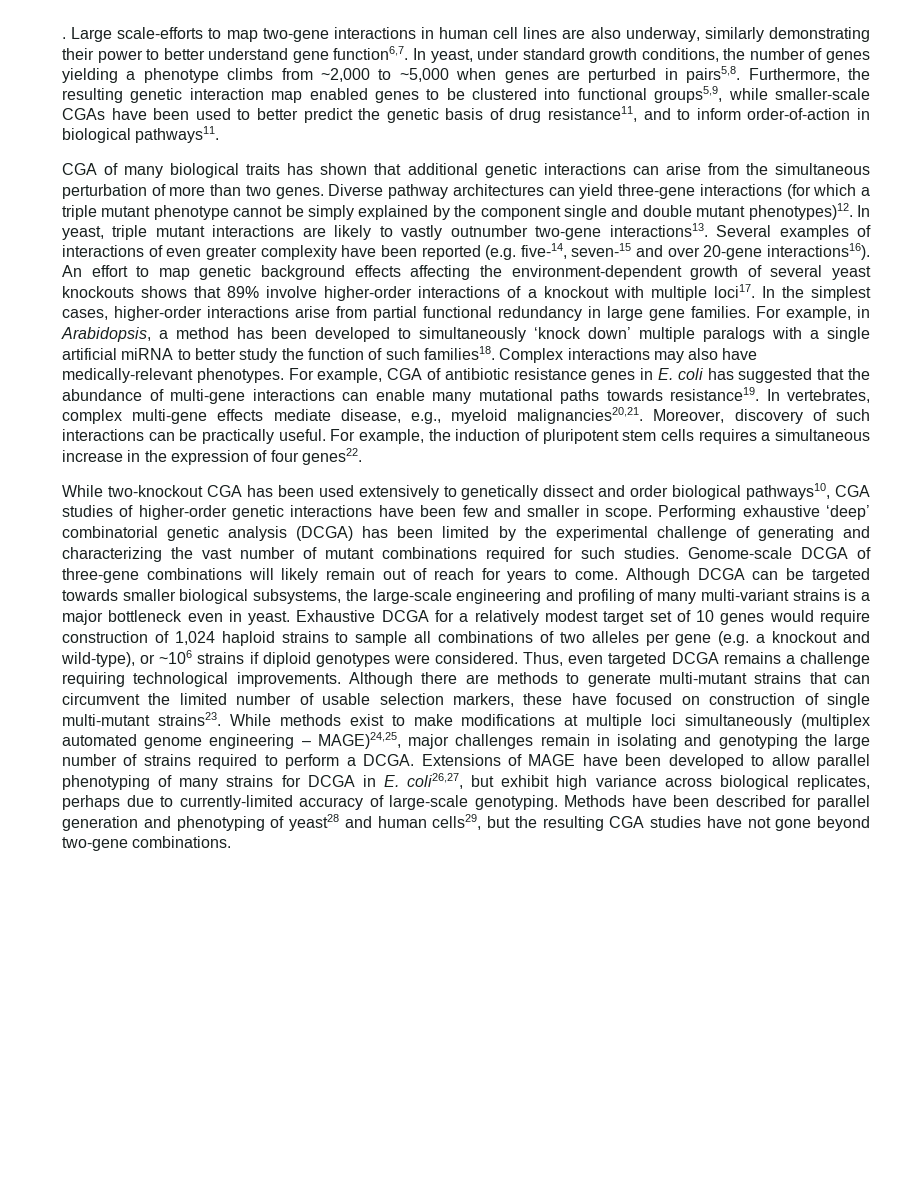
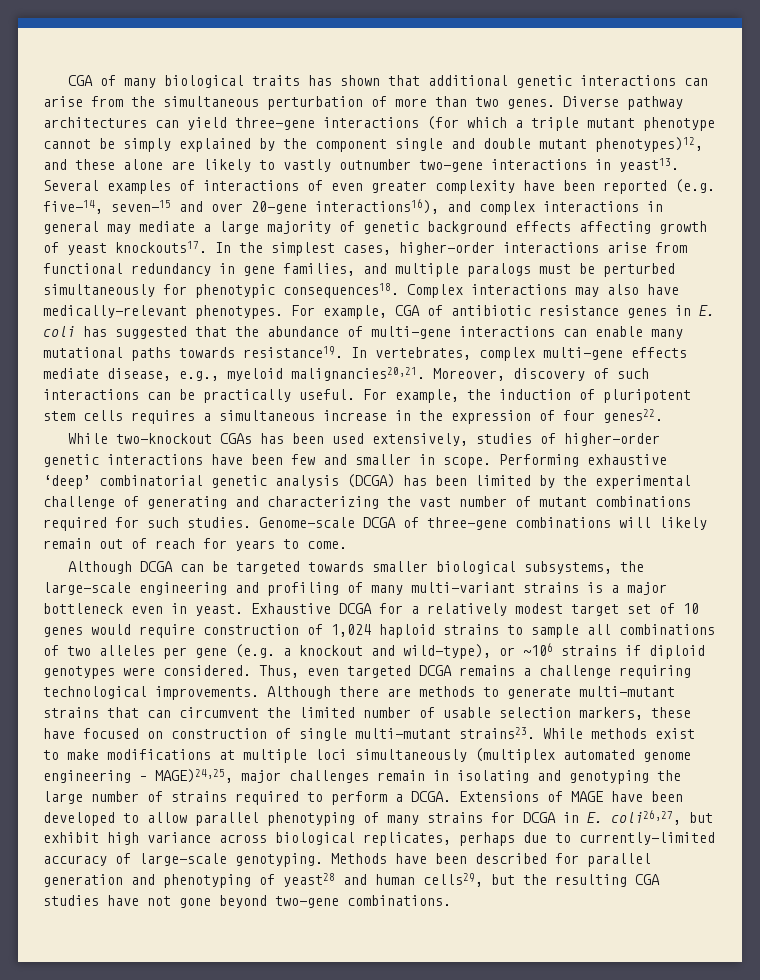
[62,27,870,42] [62,46,870,63] [62,66,870,83] [62,86,870,103] [62,106,871,123] [62,126,220,143] . Large scale-efforts to map two-gene interactions in human cell lines are also underway, similarly demonstrating their power to better understand gene function6,7. In yeast, under standard growth conditions, the number of genes yielding a phenotype climbs from ~2,000 to ~5,000 when genes are perturbed in pairs5,8. Furthermore, the resulting genetic interaction map enabled genes to be clustered into functional groups5,9, while smaller-scale CGAs have been used to better predict the genetic basis of drug resistance11, and to inform order-of-action in biological pathways11. // -> (68, 80) none
[748,203,870,220] [62,225,295,240] phenotypes)12. In yeast, triple mutant interactions -> [595,137,703,152] [43,159,163,170] phenotypes)12, and these alone
[609,223,708,237] interactions13. -> [491,158,679,172] interactions in yeast13.
[767,243,870,260] [62,265,872,280] [62,284,755,301] interactions16). An effort to map genetic background effects affecting the environment-dependent growth of several yeast knockouts shows that 89% involve higher-order interactions of a knockout with multiple loci17. -> [315,199,663,215] [43,221,707,234] [43,241,207,255] interactions16), and complex interactions in general may mediate a large majority of genetic background effects affecting growth of yeast knockouts17.
[373,306,417,321] partial -> (687, 247) none
[607,306,870,321] [61,327,870,342] [62,346,495,363] large gene families. For example, in Arabidopsis, a method has been developed to simultaneously ‘knock down’ multiple paralogs with a single artificial miRNA to better study the function of such families18. -> [243,263,675,277] [43,283,399,298] gene families, and multiple paralogs must be perturbed simultaneously for phenotypic consequences18.
[206,485,242,497] CGA -> [220,433,253,444] CGAs
[358,483,871,500] extensively to genetically dissect and order biological pathways10, CGA -> [372,433,469,446] extensively,
(618, 575) none -> (347, 545) //

